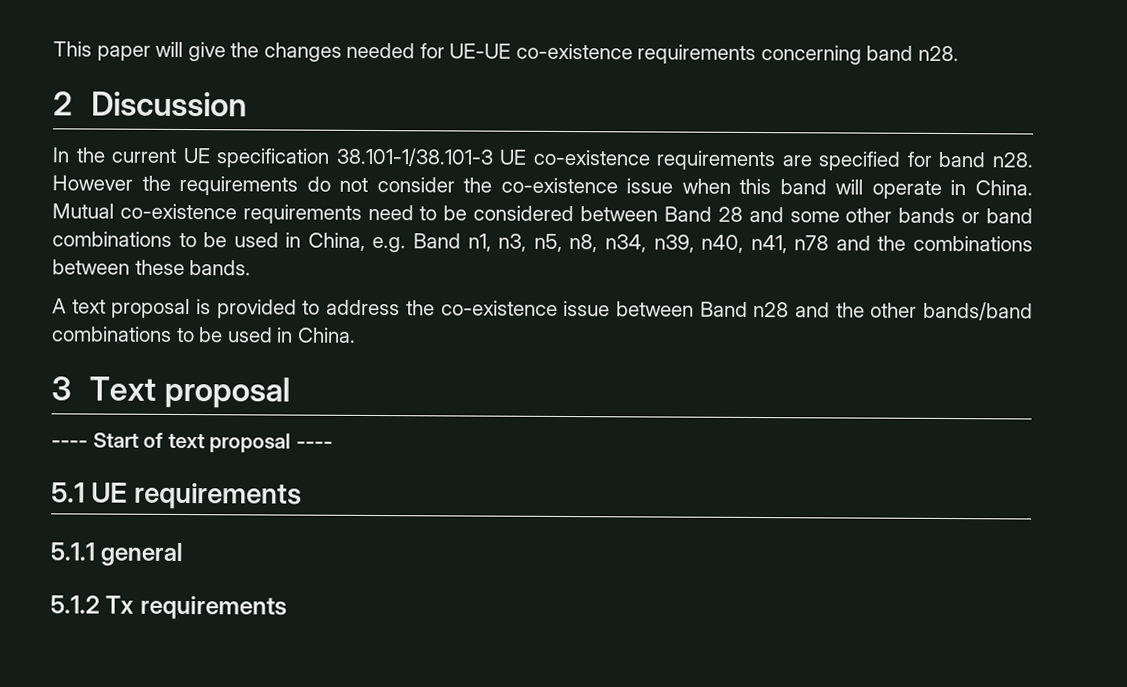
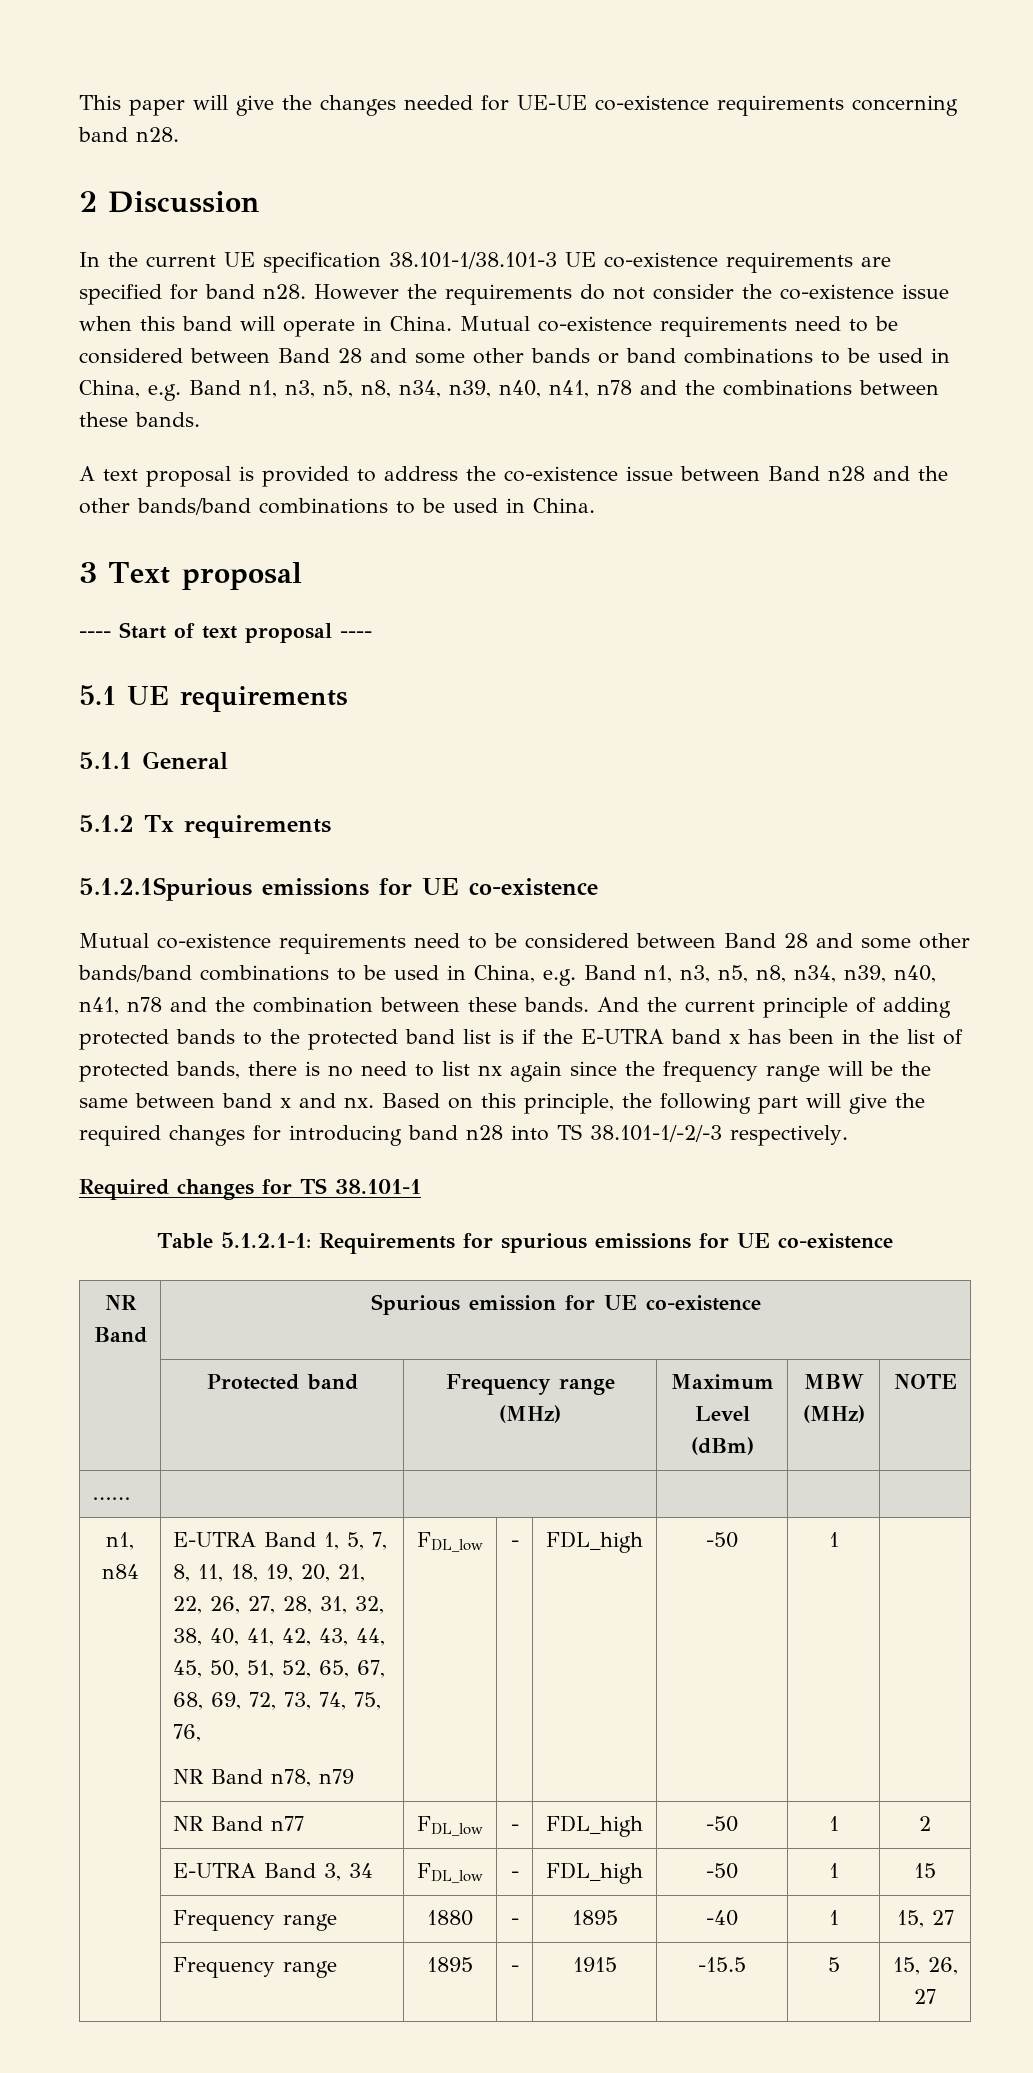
[100,542,184,567] general -> [142,751,228,769] General
(287, 607) none -> [79,877,598,901] [79,933,970,954] [78,965,936,986] [79,997,951,1018] [79,1029,963,1050] [79,1061,931,1082] [79,1093,925,1114] [79,1124,848,1146] [79,1178,421,1200] [157,1232,893,1254] [104,1295,137,1310] [93,1327,147,1343] [370,1294,761,1315] [206,1374,358,1390] [445,1374,615,1395] [499,1405,561,1423] [670,1374,774,1390] [694,1406,750,1421] [690,1437,754,1455] [804,1374,864,1389] [802,1405,865,1423] [893,1374,957,1389] [91,1497,130,1500] [106,1532,134,1550] [101,1564,139,1579] [172,1532,387,1550] [172,1564,365,1582] [172,1596,384,1614] [172,1628,385,1646] [172,1660,385,1678] [172,1692,381,1710] [172,1724,201,1742] [172,1769,354,1787] [417,1532,483,1552] [510,1540,519,1547] [546,1531,643,1553] [706,1532,738,1548] [828,1532,839,1547] [172,1816,304,1831] [417,1816,483,1836] [510,1824,519,1831] [546,1815,643,1837] [706,1816,738,1832] [828,1816,839,1831] [919,1816,931,1831] [172,1863,373,1881] [417,1863,483,1883] [510,1871,519,1878] [546,1862,643,1884] [706,1863,738,1879] [828,1863,839,1878] [914,1863,936,1878] [172,1910,337,1931] [427,1910,473,1926] [510,1918,519,1925] [571,1910,618,1925] [706,1910,738,1926] [828,1910,839,1925] [896,1910,954,1928] [172,1957,337,1978] [427,1957,473,1972] [510,1965,519,1972] [572,1957,617,1972] [698,1957,746,1972] [827,1957,840,1972] [892,1957,958,1975] [914,1989,936,2004] // 5.1.2.1Spurious emissions for UE co-existence // Mutual co-existence requirements need to be considered between Band 28 and some other bands/band combinations to be used in China, e.g. Band n1, n3, n5, n8, n34, n39, n40, n41, n78 and the combination between these bands. And the current principle of adding protected bands to the protected band list is if the E-UTRA band x has been in the list of protected bands, there is no need to list nx again since the frequency range will be the same between band x and nx. Based on this principle, the following part will give the required changes for introducing band n28 into TS 38.101-1/-2/-3 respectively. // Required changes for TS 38.101-1 // Table 5.1.2.1-1: Requirements for spurious emissions for UE co-existence // NR Band | Spurious emission for UE co-existence // | Protected band | Frequency range (MHz) | Maximum Level (dBm) | MBW (MHz) | NOTE // …… | | | | | // n1, n84 | E-UTRA Band 1, 5, 7, 8, 11, 18, 19, 20, 21, 22, 26, 27, 28, 31, 32, 38, 40, 41, 42, 43, 44, 45, 50, 51, 52, 65, 67, 68, 69, 72, 73, 74, 75, 76, // NR Band n78, n79 | FDL_low | - | FDL_high | -50 | 1 | // | NR Band n77 | FDL_low | - | FDL_high | -50 | 1 | 2 // | E-UTRA Band 3, 34 | FDL_low | - | FDL_high | -50 | 1 | 15 // | Frequency range | 1880 | - | 1895 | -40 | 1 | 15, 27 // | Frequency range | 1895 | - | 1915 | -15.5 | 5 | 15, 26, 27

